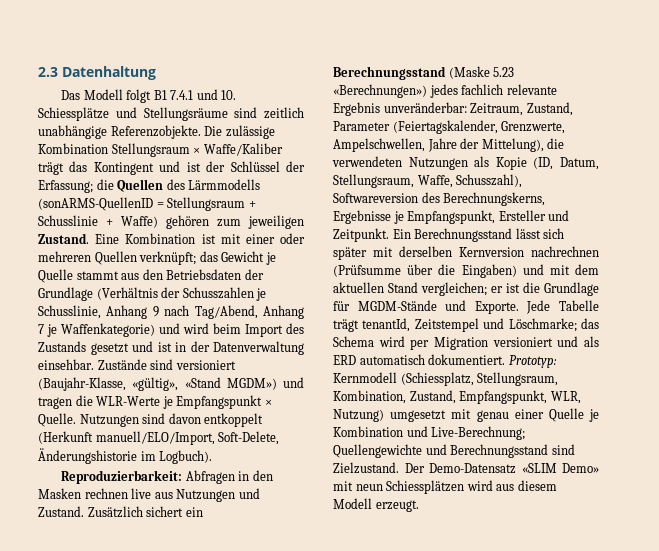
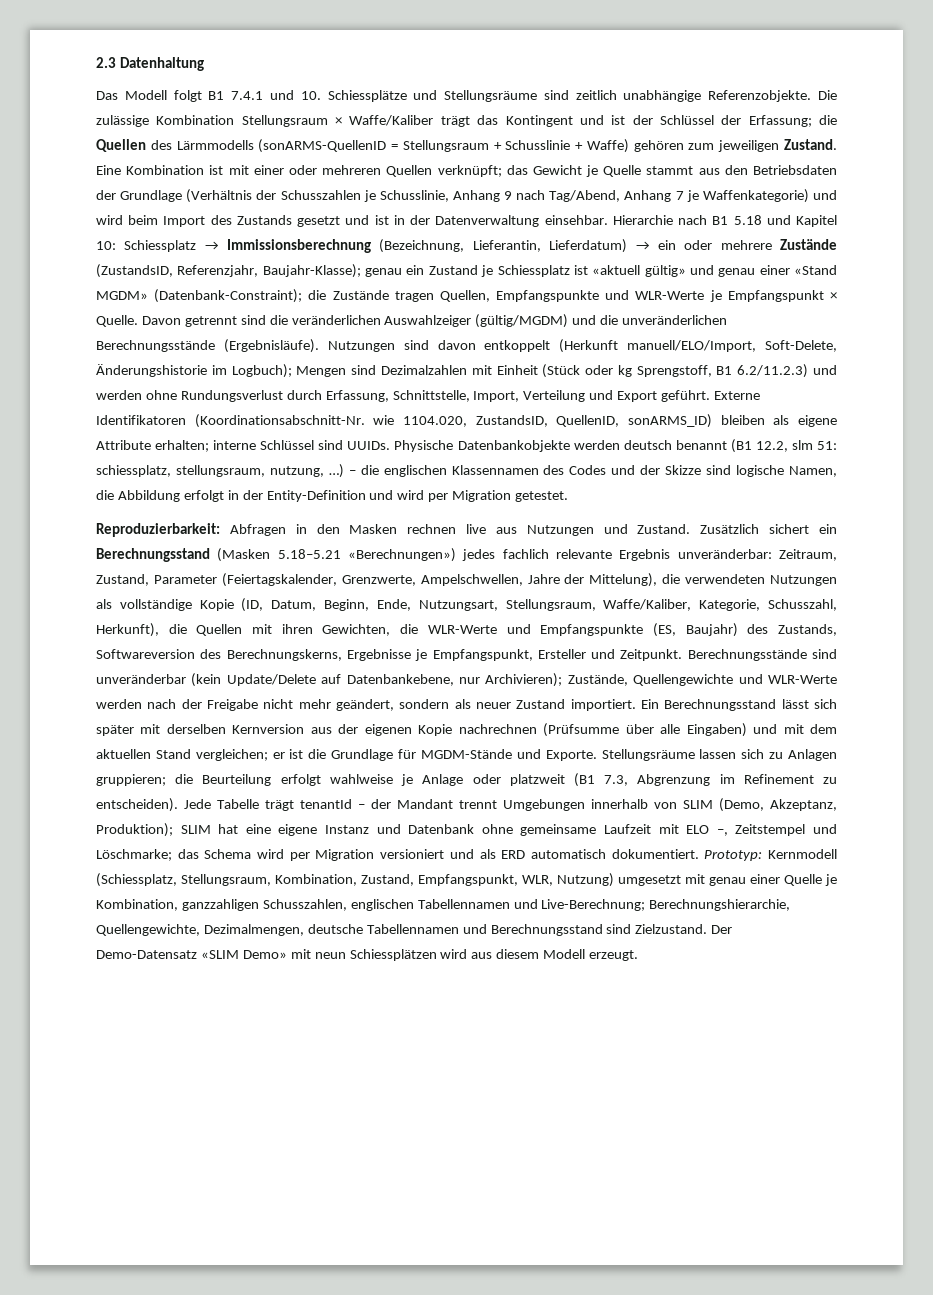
[97,359,236,370] [38,377,304,391] [38,395,93,409] Zustände sind versioniert (Baujahr-Klasse, «gültig», «Stand MGDM») und tragen die -> [612,215,838,227] [96,239,838,253] [96,264,837,278] [96,289,630,303] Hierarchie nach B1 5.18 und Kapitel 10: Schiessplatz → Immissionsberechnung (Bezeichnung, Lieferantin, Lieferdatum) → ein oder mehrere Zustände (ZustandsID, Referenzjahr, Baujahr-Klasse); genau ein Zustand je Schiessplatz ist «aktuell gültig» und genau einer «Stand MGDM» (Datenbank-Constraint); die Zustände tragen Quellen, Empfangspunkte und
(76, 420) none -> [141,314,728,328] [96,339,319,353] Davon getrennt sind die veränderlichen Auswahlzeiger (gültig/MGDM) und die unveränderlichen Berechnungsstände (Ergebnisläufe).
[159,450,213,464] Logbuch). -> [231,364,838,378] [96,390,761,402] [96,414,837,428] [96,439,837,453] [96,464,837,478] [96,490,569,502] Logbuch); Mengen sind Dezimalzahlen mit Einheit (Stück oder kg Sprengstoff, B1 6.2/11.2.3) und werden ohne Rundungsverlust durch Erfassung, Schnittstelle, Import, Verteilung und Export geführt. Externe Identifikatoren (Koordinationsabschnitt-Nr. wie 1104.020, ZustandsID, QuellenID, sonARMS_ID) bleiben als eigene Attribute erhalten; interne Schlüssel sind UUIDs. Physische Datenbankobjekte werden deutsch benannt (B1 12.2, slm 51: schiessplatz, stellungsraum, nutzung, …) – die englischen Klassennamen des Codes und der Skizze sind logische Namen, die Abbildung erfolgt in der Entity-Definition und wird per Migration getestet.
[448,66,515,79] (Maske 5.23 -> [217,548,341,562] (Masken 5.18–5.21
(490, 161) none -> [119,599,192,611] vollständige
[333,174,523,188] Stellungsraum, Waffe, Schusszahl), -> [324,599,837,611] [96,623,838,637] Beginn, Ende, Nutzungsart, Stellungsraum, Waffe/Kaliber, Kategorie, Schusszahl, Herkunft), die Quellen mit ihren Gewichten, die WLR-Werte und Empfangspunkte (ES, Baujahr) des Zustands,
(389, 235) none -> [687,649,837,661] [96,673,837,687] [96,699,636,711] Berechnungsstände sind unveränderbar (kein Update/Delete auf Datenbankebene, nur Archivieren); Zustände, Quellengewichte und WLR-Werte werden nach der Freigabe nicht mehr geändert, sondern als neuer Zustand importiert.
(524, 252) none -> [310,724,453,736] aus der eigenen Kopie
[438,264,456,275] die -> [660,724,681,734] alle
[526,300,599,314] [333,318,411,332] Jede Tabelle trägt tenantId, -> [601,749,838,761] [96,773,837,787] [96,798,837,812] [96,823,728,837] Stellungsräume lassen sich zu Anlagen gruppieren; die Beurteilung erfolgt wahlweise je Anlage oder platzweit (B1 7.3, Abgrenzung im Refinement zu entscheiden). Jede Tabelle trägt tenantId – der Mandant trennt Umgebungen innerhalb von SLIM (Demo, Akzeptanz, Produktion); SLIM hat eine eigene Instanz und Datenbank ohne gemeinsame Laufzeit mit ELO –,
[333,426,526,440] [333,444,422,458] Kombination und Live-Berechnung; Quellengewichte -> [96,899,791,911] [96,924,459,936] Kombination, ganzzahligen Schusszahlen, englischen Tabellennamen und Live-Berechnung; Berechnungshierarchie, Quellengewichte, Dezimalmengen, deutsche Tabellennamen

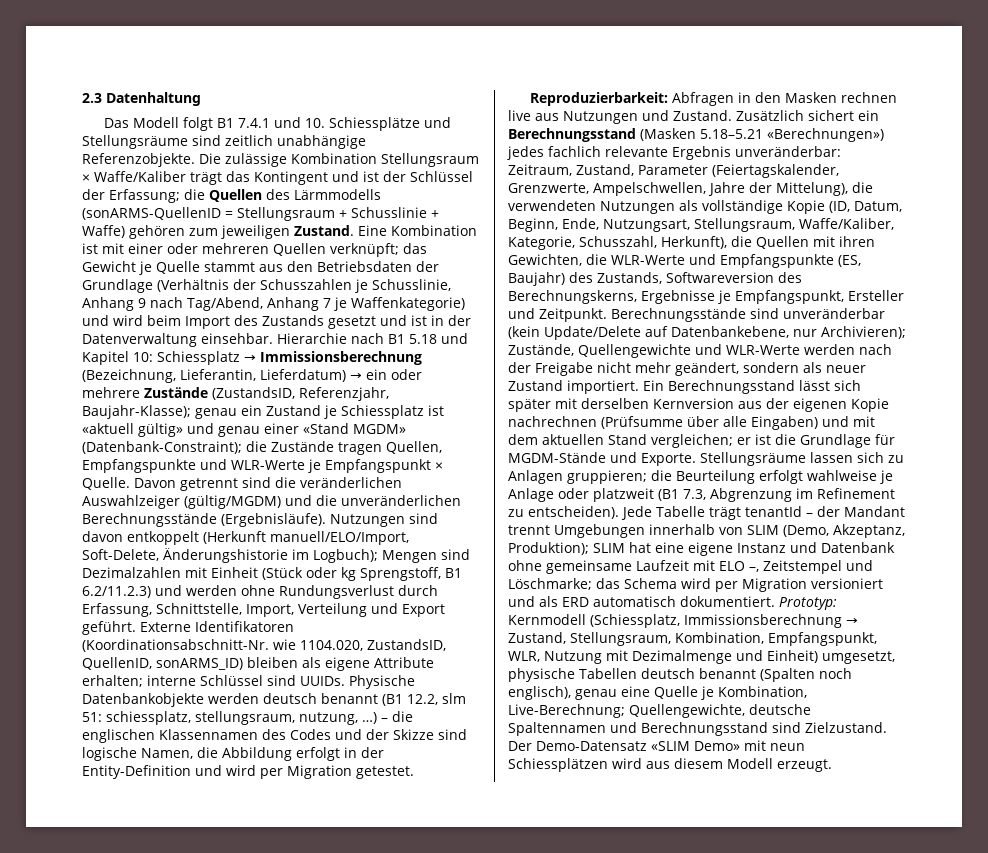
(177, 880) none -> [684,614,858,628] [508,632,566,644] Immissionsberechnung → Zustand,
[361,874,414,886] Zustand, -> (764, 638) none
[557,873,837,887] [96,899,791,911] [96,924,459,936] Nutzung) umgesetzt mit genau einer Quelle je Kombination, ganzzahligen Schusszahlen, englischen Tabellennamen und Live-Berechnung; Berechnungshierarchie, Quellengewichte, Dezimalmengen, deutsche Tabellennamen -> [544,650,895,664] [508,668,852,682] [508,686,807,700] [508,704,811,718] [508,722,606,736] Nutzung mit Dezimalmenge und Einheit) umgesetzt, physische Tabellen deutsch benannt (Spalten noch englisch), genau eine Quelle je Kombination, Live-Berechnung; Quellengewichte, deutsche Spaltennamen

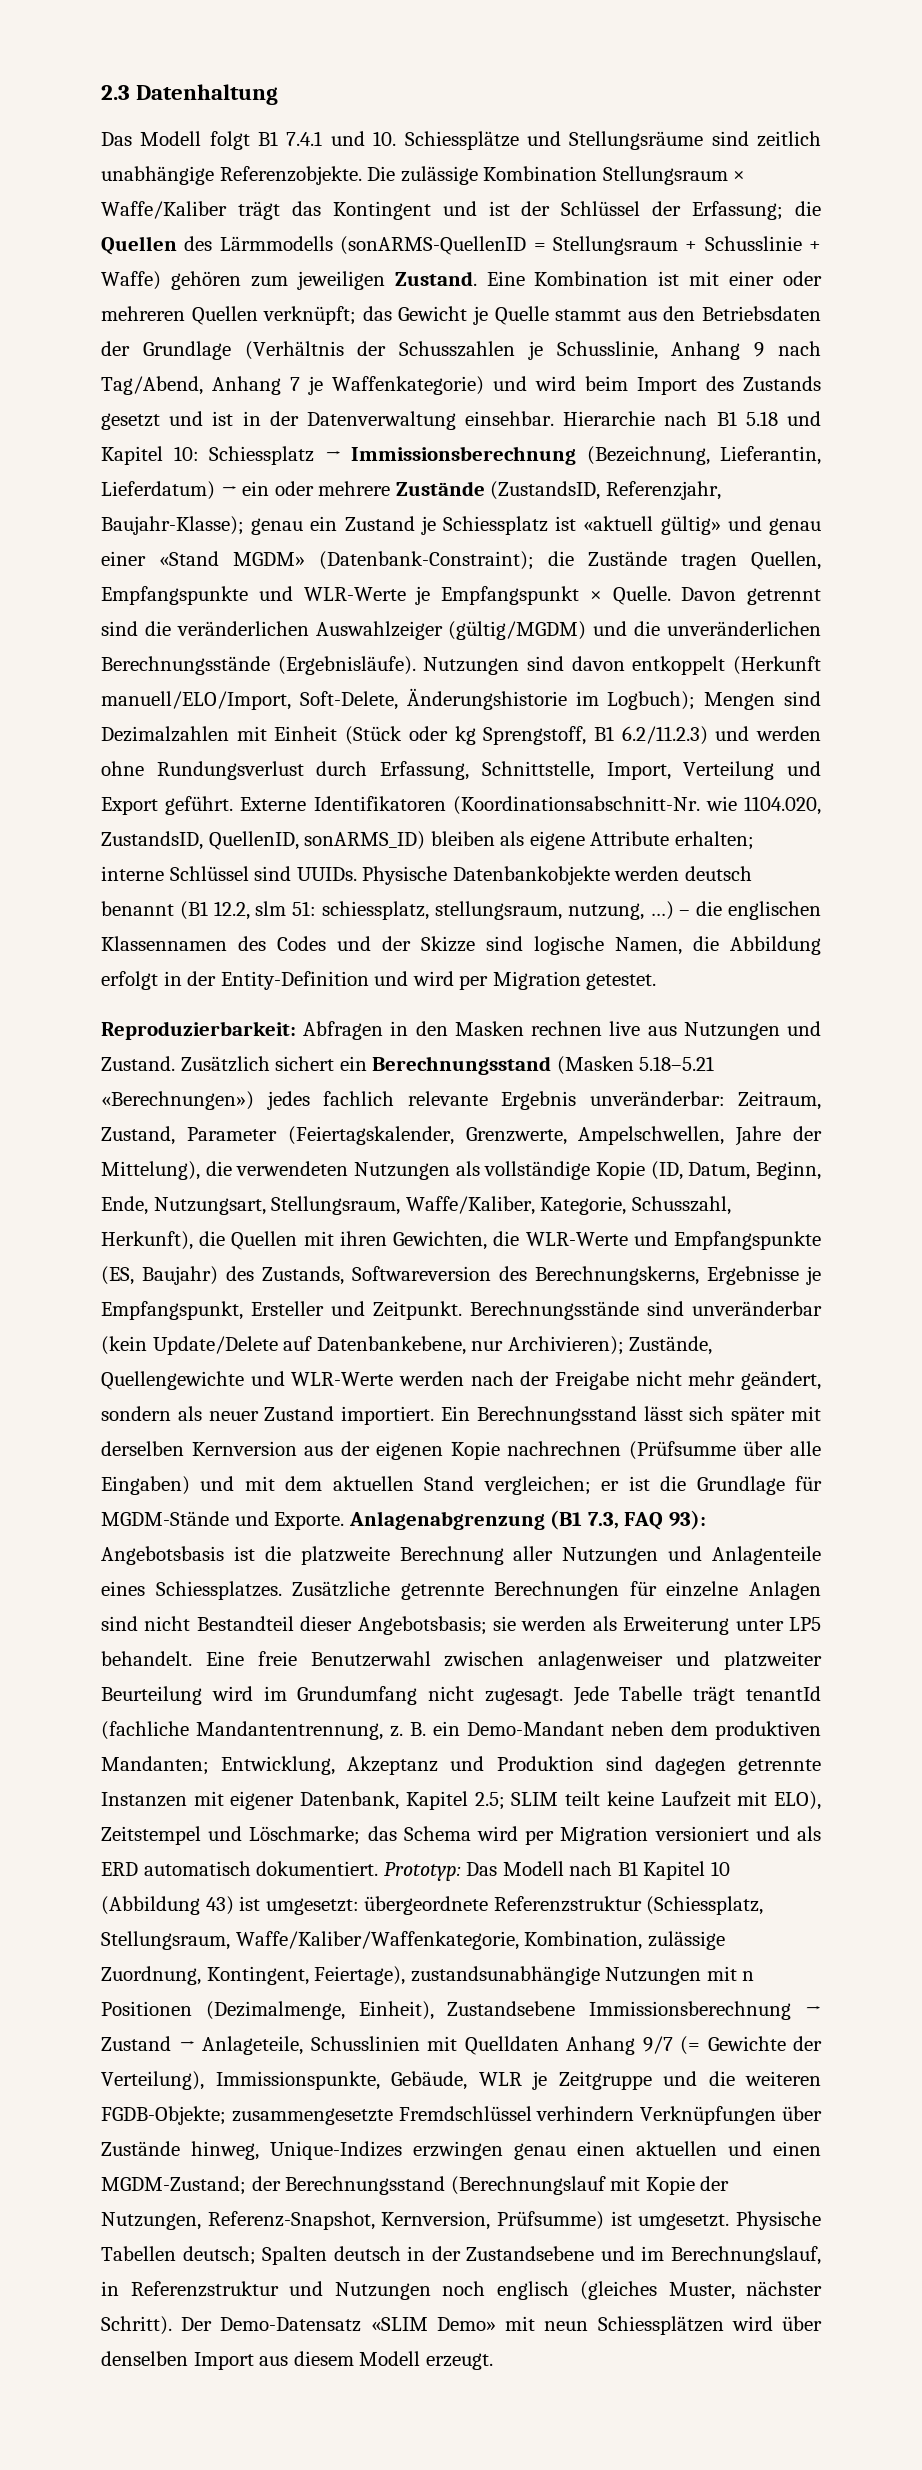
[700,452,904,466] [508,470,893,484] [508,488,895,502] [508,506,905,520] [508,524,905,538] [508,542,895,556] [508,560,759,574] Stellungsräume lassen sich zu Anlagen gruppieren; die Beurteilung erfolgt wahlweise je Anlage oder platzweit (B1 7.3, Abgrenzung im Refinement zu entscheiden). Jede Tabelle trägt tenantId – der Mandant trennt Umgebungen innerhalb von SLIM (Demo, Akzeptanz, Produktion); SLIM hat eine eigene Instanz und Datenbank ohne gemeinsame Laufzeit mit ELO –, -> [348,1510,706,1530] [101,1546,821,1565] [101,1581,821,1600] [101,1616,821,1635] [101,1651,822,1670] [101,1686,822,1706] [101,1721,821,1740] [101,1756,821,1775] [101,1791,822,1810] Anlagenabgrenzung (B1 7.3, FAQ 93): Angebotsbasis ist die platzweite Berechnung aller Nutzungen und Anlagenteile eines Schiessplatzes. Zusätzliche getrennte Berechnungen für einzelne Anlagen sind nicht Bestandteil dieser Angebotsbasis; sie werden als Erweiterung unter LP5 behandelt. Eine freie Benutzerwahl zwischen anlagenweiser und platzweiter Beurteilung wird im Grundumfang nicht zugesagt. Jede Tabelle trägt tenantId (fachliche Mandantentrennung, z. B. ein Demo-Mandant neben dem produktiven Mandanten; Entwicklung, Akzeptanz und Produktion sind dagegen getrennte Instanzen mit eigener Datenbank, Kapitel 2.5; SLIM teilt keine Laufzeit mit ELO),
[508,614,858,628] [508,632,877,646] [508,650,895,664] [508,668,852,682] [508,686,807,700] [508,704,811,718] [508,722,887,736] Kernmodell (Schiessplatz, Immissionsberechnung → Zustand, Stellungsraum, Kombination, Empfangspunkt, WLR, Nutzung mit Dezimalmenge und Einheit) umgesetzt, physische Tabellen deutsch benannt (Spalten noch englisch), genau eine Quelle je Kombination, Live-Berechnung; Quellengewichte, deutsche Spaltennamen und Berechnungsstand sind Zielzustand. -> [466,1861,730,1880] [101,1896,764,1915] [101,1931,725,1950] [101,1966,755,1985] [101,2001,821,2020] [101,2036,822,2055] [101,2071,821,2090] [101,2106,822,2125] [101,2141,821,2160] [101,2176,730,2195] [101,2211,821,2230] [101,2246,821,2265] [101,2281,822,2300] [101,2316,172,2335] Das Modell nach B1 Kapitel 10 (Abbildung 43) ist umgesetzt: übergeordnete Referenzstruktur (Schiessplatz, Stellungsraum, Waffe/Kaliber/Waffenkategorie, Kombination, zulässige Zuordnung, Kontingent, Feiertage), zustandsunabhängige Nutzungen mit n Positionen (Dezimalmenge, Einheit), Zustandsebene Immissionsberechnung → Zustand → Anlageteile, Schusslinien mit Quelldaten Anhang 9/7 (= Gewichte der Verteilung), Immissionspunkte, Gebäude, WLR je Zeitgruppe und die weiteren FGDB-Objekte; zusammengesetzte Fremdschlüssel verhindern Verknüpfungen über Zustände hinweg, Unique-Indizes erzwingen genau einen aktuellen und einen MGDM-Zustand; der Berechnungsstand (Berechnungslauf mit Kopie der Nutzungen, Referenz-Snapshot, Kernversion, Prüfsumme) ist umgesetzt. Physische Tabellen deutsch; Spalten deutsch in der Zustandsebene und im Berechnungslauf, in Referenzstruktur und Nutzungen noch englisch (gleiches Muster, nächster Schritt).
(642, 763) none -> [782,2316,822,2331] [101,2351,254,2370] über denselben Import

